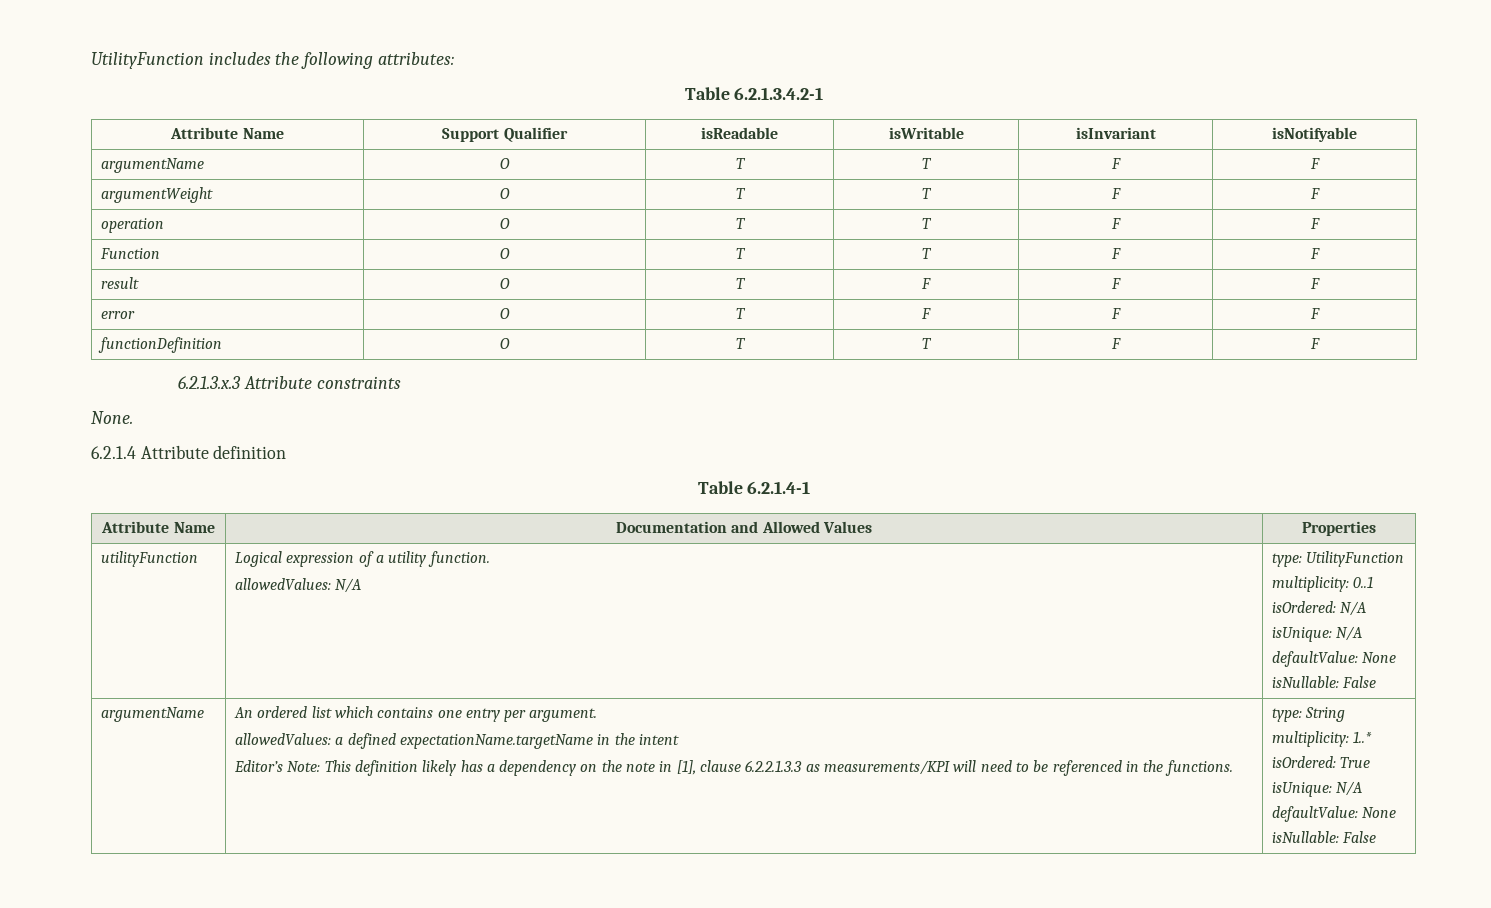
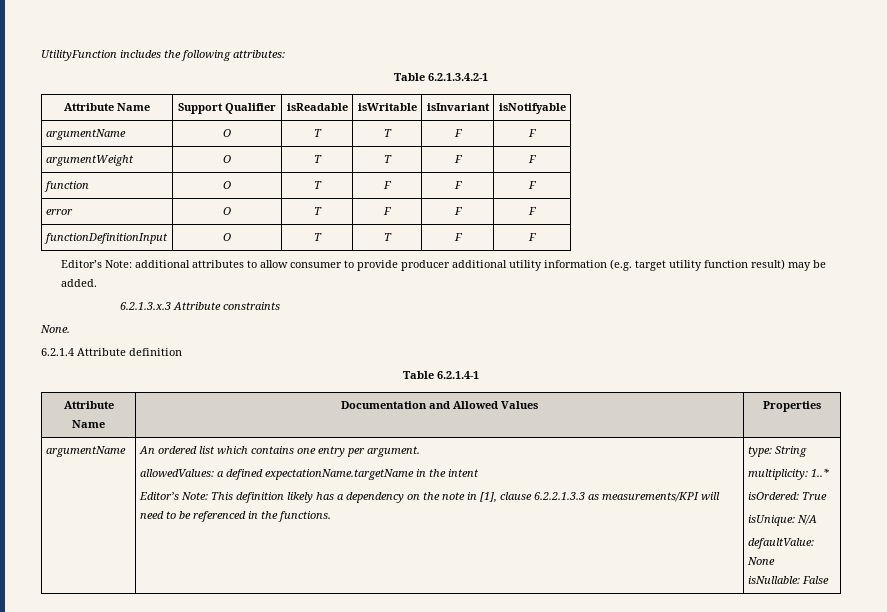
[100,218,164,233] [500,218,510,229] [735,218,746,229] [922,218,932,229] [1110,218,1121,229] [1309,218,1320,229] [99,248,160,259] [500,248,510,259] [735,248,746,259] [922,248,932,259] [1110,248,1121,259] [1309,248,1320,259] [100,277,139,289] operation | O | T | T | F | F // Function | O | T | T | F | F // result -> [43,181,89,192] function
[97,337,222,353] [500,338,510,349] [735,338,746,349] [922,338,932,349] [1110,338,1121,349] [1309,338,1320,349] functionDefinition | O | T | T | F | F -> [43,233,168,244] [223,233,231,241] [313,233,322,241] [383,233,392,241] [453,233,462,241] [528,233,536,241] [60,259,826,271] [60,279,97,287] functionDefinitionInput | O | T | T | F | F // Editor’s Note: additional attributes to allow consumer to provide producer additional utility information (e.g. target utility function result) may be added.
[100,551,198,567] [234,551,490,567] [234,578,362,593] [1271,551,1405,567] [1271,576,1374,592] [1271,601,1367,616] [1271,626,1363,642] [1271,651,1397,667] [1271,676,1377,688] // utilityFunction | Logical expression of a utility function. // allowedValues: N/A | type: UtilityFunction // multiplicity: 0..1 // isOrdered: N/A // isUnique: N/A // defaultValue: None // isNullable: False -> (821, 406) none

